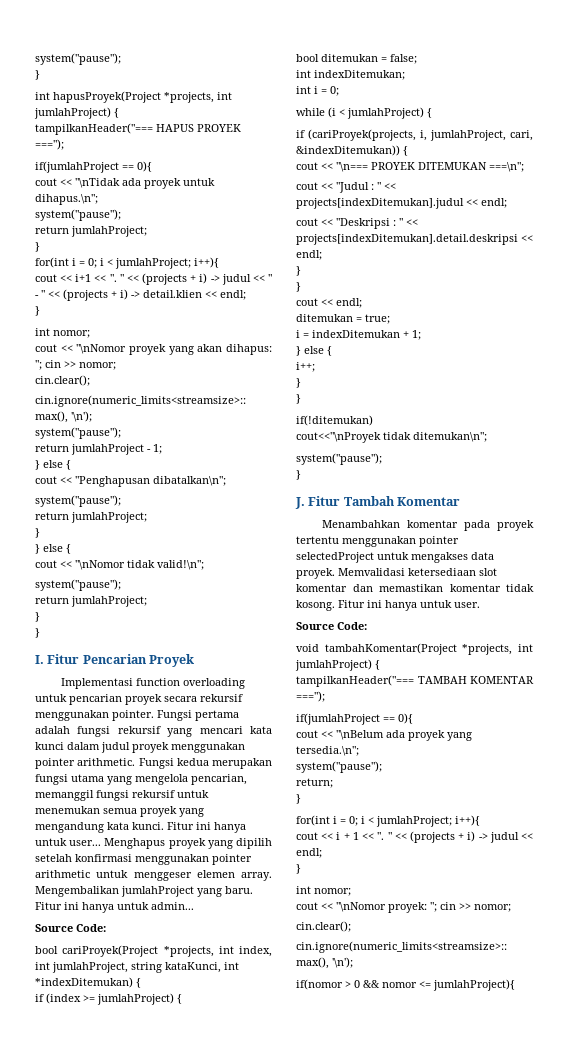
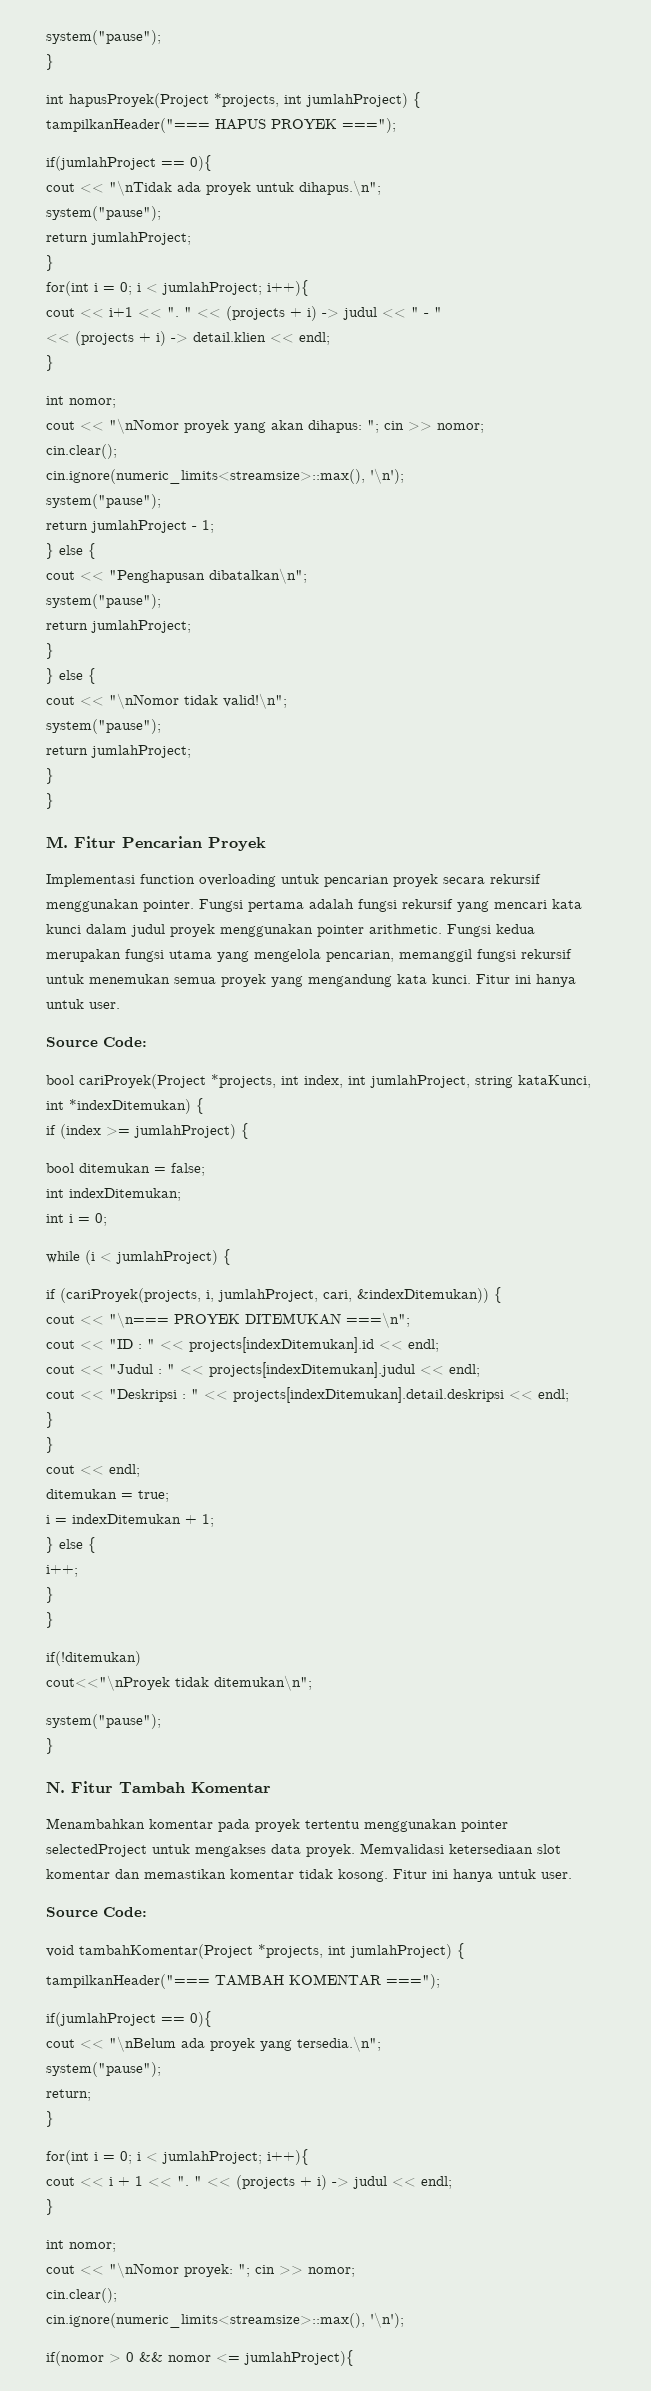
(45, 294) none -> (442, 312) //
[35,655,44,664] I. -> [46,836,68,848] M.
[69,838,272,849] [35,854,252,865] [35,870,272,881] [35,886,253,897] [35,902,194,913] user... Menghapus proyek yang dipilih setelah konfirmasi menggunakan pointer arithmetic untuk menggeser elemen array. Mengembalikan jumlahProject yang baru. Fitur ini hanya untuk admin... -> [89,1002,120,1009] user.
(524, 167) none -> [46,1337,439,1353] // cout << "ID : " << projects[indexDitemukan].id << endl;
[295,497,305,509] J. -> [46,1782,65,1793] N.

